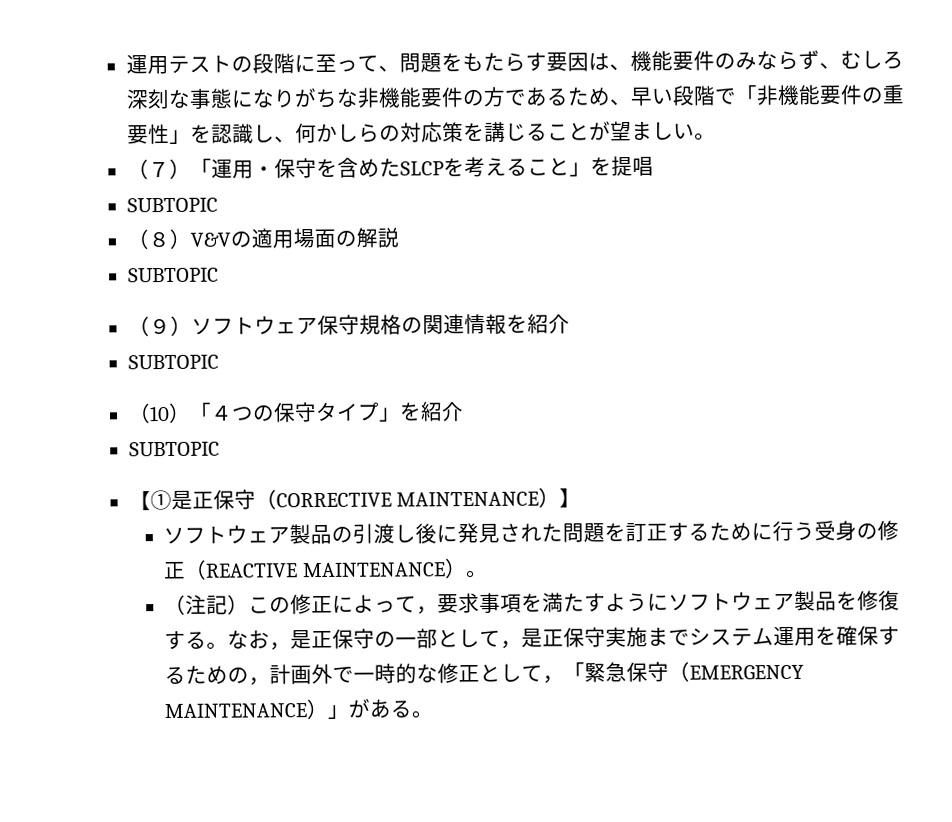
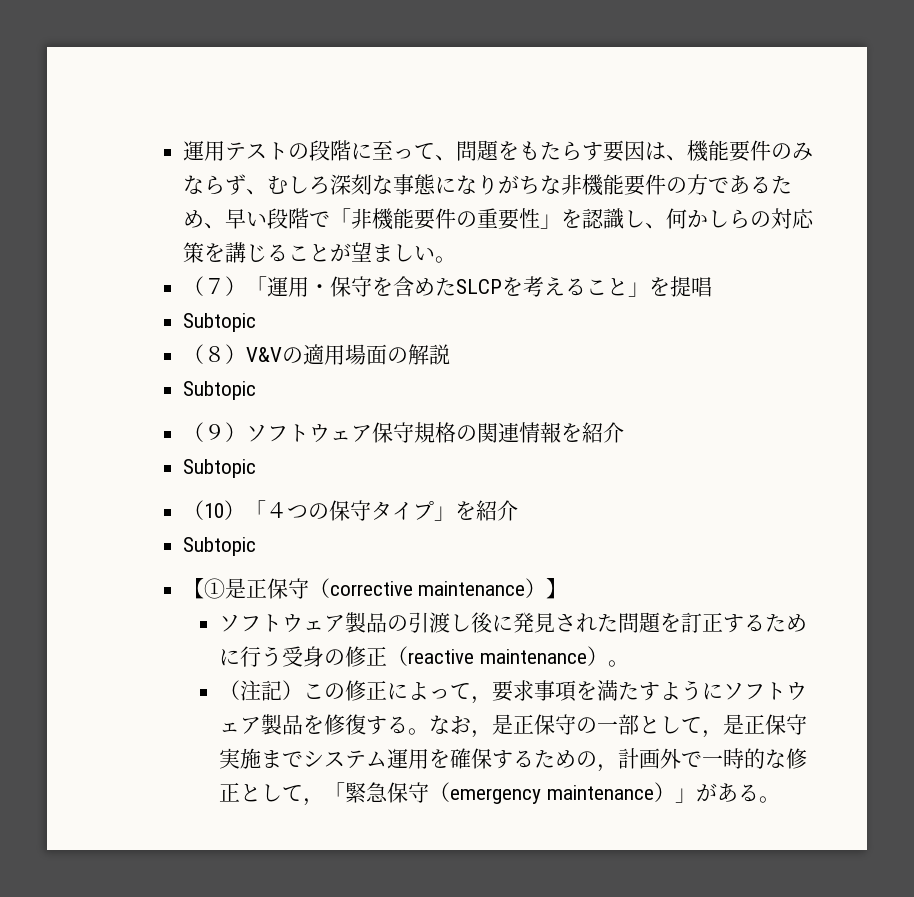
[126,197,218,213] SUBTOPIC -> [182,313,256,332] Subtopic
[127,267,219,283] SUBTOPIC -> [182,381,256,400] Subtopic
[127,354,219,370] SUBTOPIC -> [182,459,256,478] Subtopic
[128,441,220,457] SUBTOPIC -> [182,537,256,556] Subtopic
[275,491,540,508] CORRECTIVE MAINTENANCE -> [329,581,526,596] corrective maintenance
[205,562,447,578] REACTIVE MAINTENANCE -> [408,649,588,664] reactive maintenance
[689,664,805,680] [164,703,308,719] EMERGENCY MAINTENANCE -> [450,785,655,804] emergency maintenance

